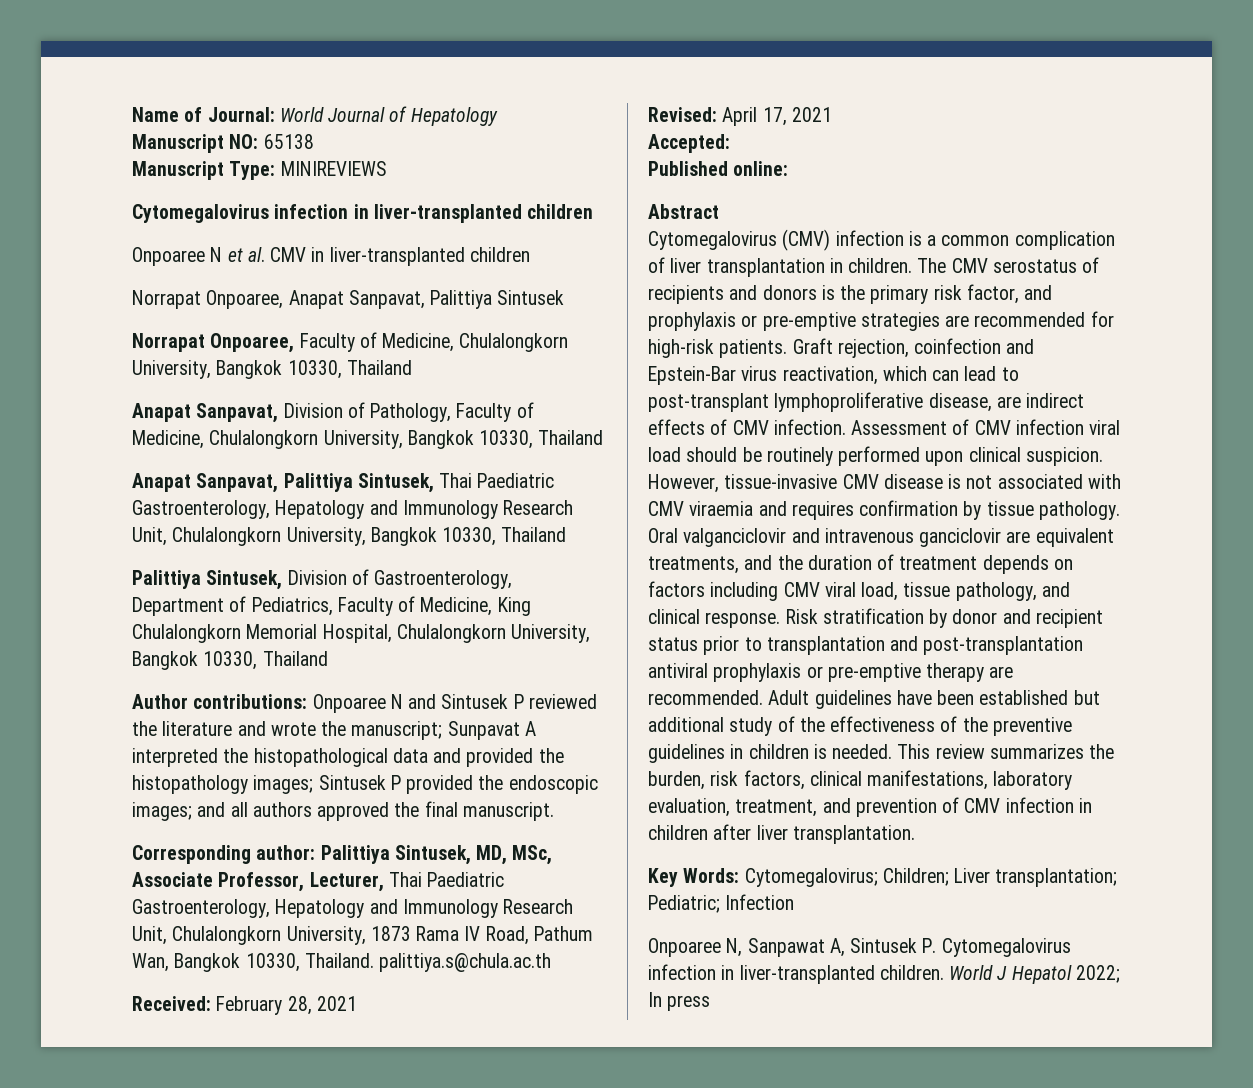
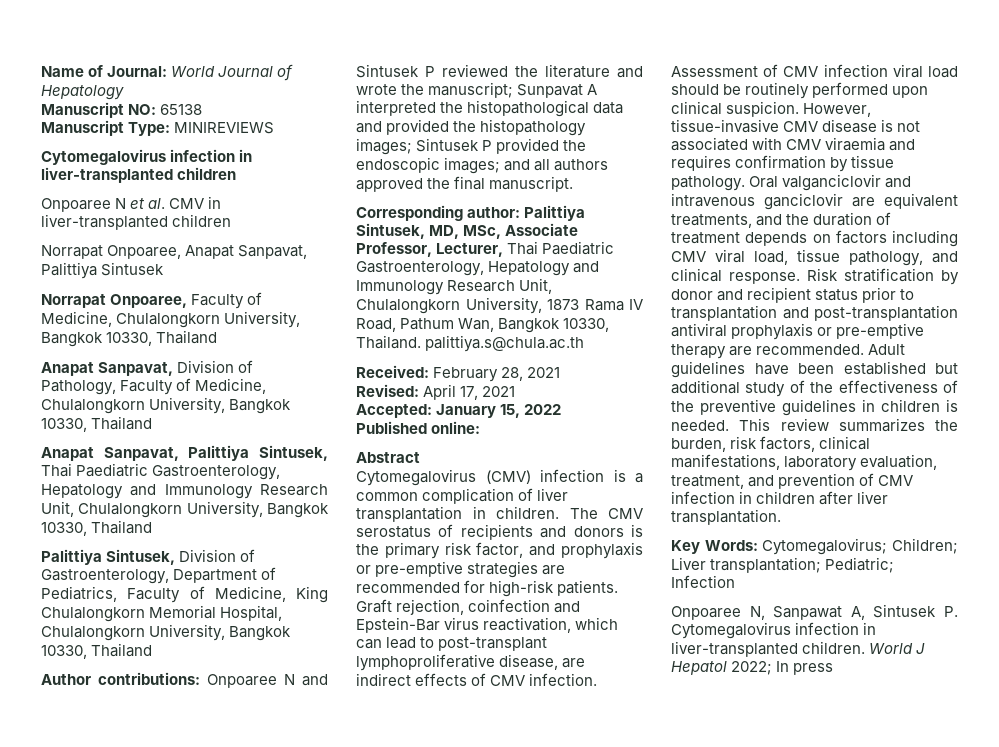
(730, 143) none -> [436,404,562,418] January 15, 2022

